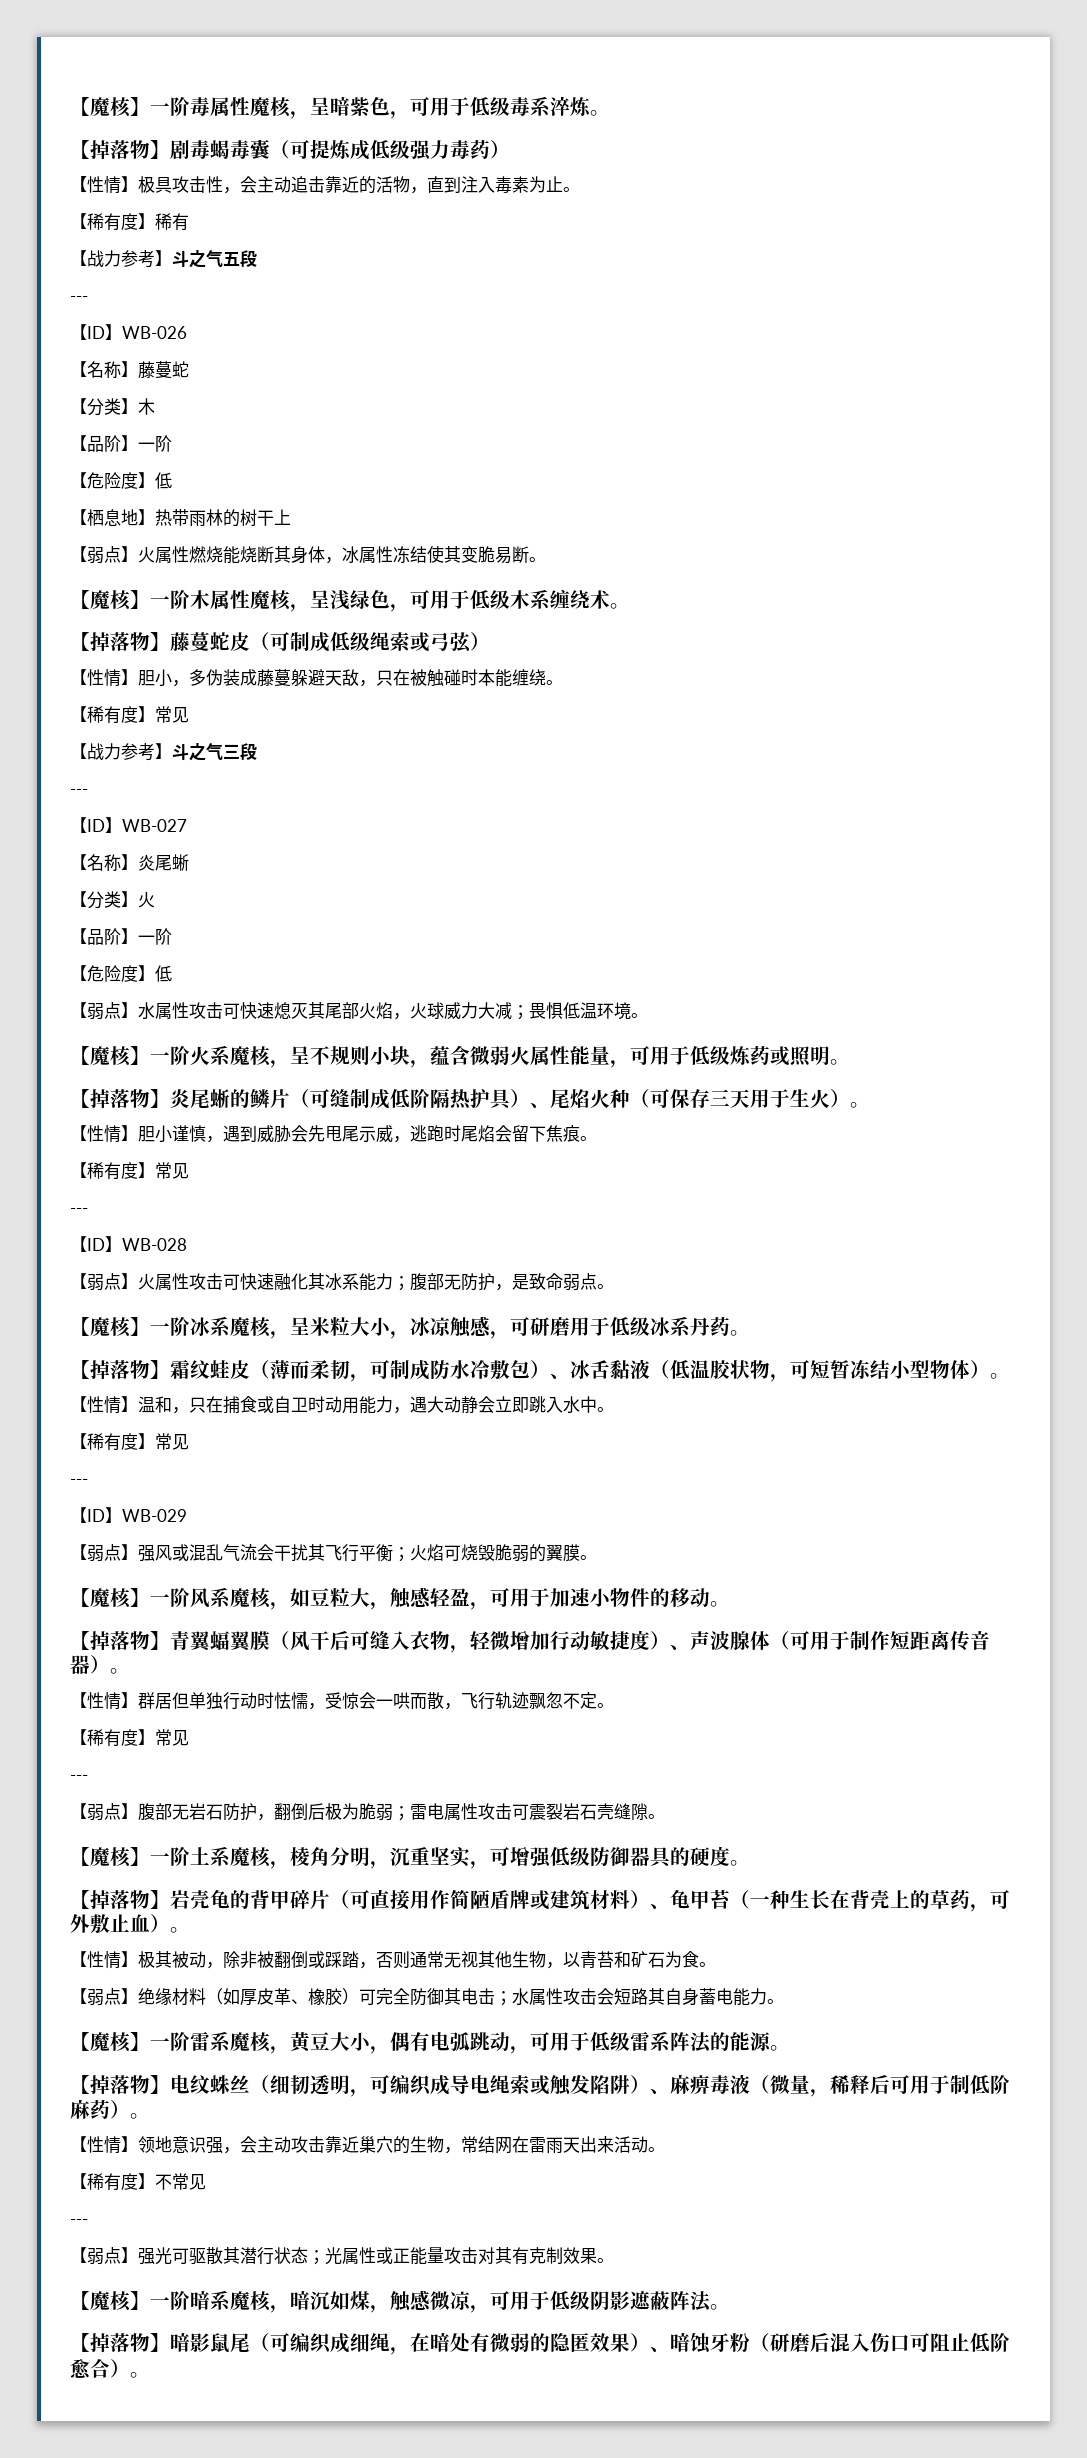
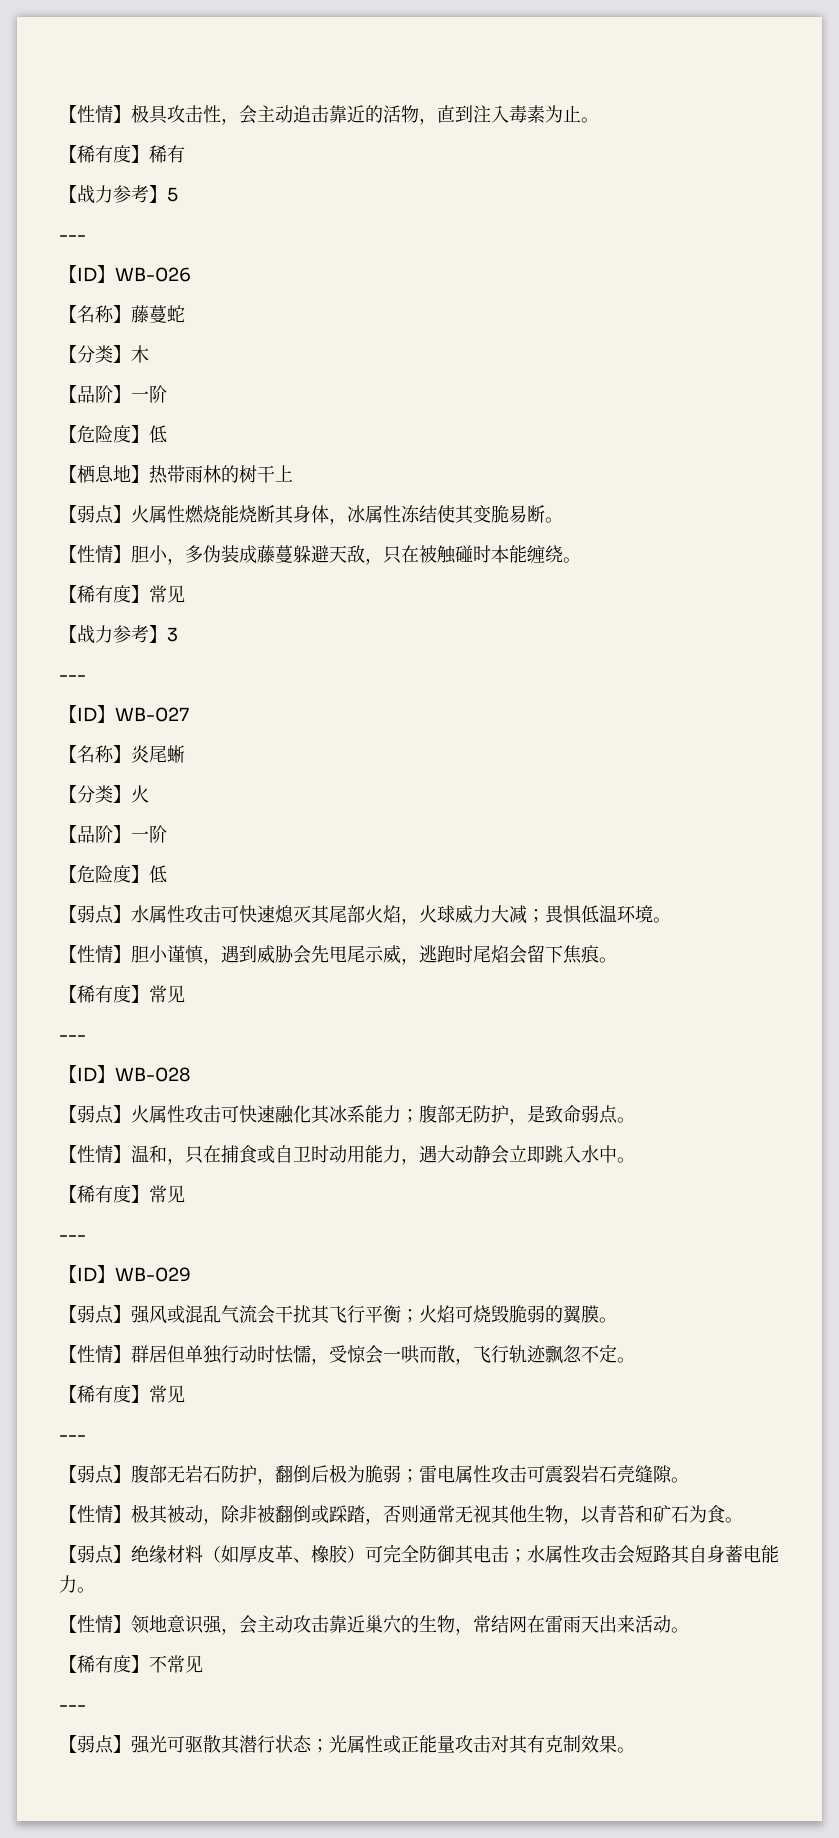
[70,96,610,119] [70,139,510,161] [70,176,87,193] 【魔核】一阶毒属性魔核，呈暗紫色，可用于低级毒系淬炼。 // 【掉落物】剧毒蝎毒囊（可提炼成低级强力毒药） // 【 -> [59,105,77,123] 【
[172,250,257,268] 斗之气五段 -> [167,187,178,202] 5
[70,589,630,612] [70,632,490,653] // 【魔核】一阶木属性魔核，呈浅绿色，可用于低级木系缠绕术。 // 【掉落物】藤蔓蛇皮（可制成低级绳索或弓弦） -> (563, 520) none
[172,743,257,761] 斗之气三段 -> [167,627,178,642] 3
[70,1045,850,1068] [70,1088,870,1110] // 【魔核】一阶火系魔核，呈不规则小块，蕴含微弱火属性能量，可用于低级炼药或照明。 // 【掉落物】炎尾蜥的鳞片（可缝制成低阶隔热护具）、尾焰火种（可保存三天用于生火）。 -> (671, 920) none
[70,1316,750,1339] [70,1359,1010,1382] // 【魔核】一阶冰系魔核，呈米粒大小，冰凉触感，可研磨用于低级冰系丹药。 // 【掉落物】霜纹蛙皮（薄而柔韧，可制成防水冷敷包）、冰舌黏液（低温胶状物，可短暂冻结小型物体）。 -> (635, 1120) none
[70,1587,730,1610] [70,1630,990,1653] [70,1655,130,1674] // 【魔核】一阶风系魔核，如豆粒大，触感轻盈，可用于加速小物件的移动。 // 【掉落物】青翼蝠翼膜（风干后可缝入衣物，轻微增加行动敏捷度）、声波腺体（可用于制作短距离传音器）。 -> (617, 1320) none
[70,1846,750,1869] [70,1889,1010,1912] [70,1914,190,1934] // 【魔核】一阶土系魔核，棱角分明，沉重坚实，可增强低级防御器具的硬度。 // 【掉落物】岩壳龟的背甲碎片（可直接用作简陋盾牌或建筑材料）、龟甲苔（一种生长在背壳上的草药，可外敷止血）。 -> (689, 1480) none
[70,2031,790,2054] [70,2074,1010,2097] [70,2099,150,2119] // 【魔核】一阶雷系魔核，黄豆大小，偶有电弧跳动，可用于低级雷系阵法的能源。 // 【掉落物】电纹蛛丝（细韧透明，可编织成导电绳索或触发陷阱）、麻痹毒液（微量，稀释后可用于制低阶麻药）。 -> (95, 1590) none
[70,2290,730,2313] [70,2333,1010,2355] [70,2358,150,2379] // 【魔核】一阶暗系魔核，暗沉如煤，触感微凉，可用于低级阴影遮蔽阵法。 // 【掉落物】暗影鼠尾（可编织成细绳，在暗处有微弱的隐匿效果）、暗蚀牙粉（研磨后混入伤口可阻止低阶愈合）。 -> (635, 1750) none

